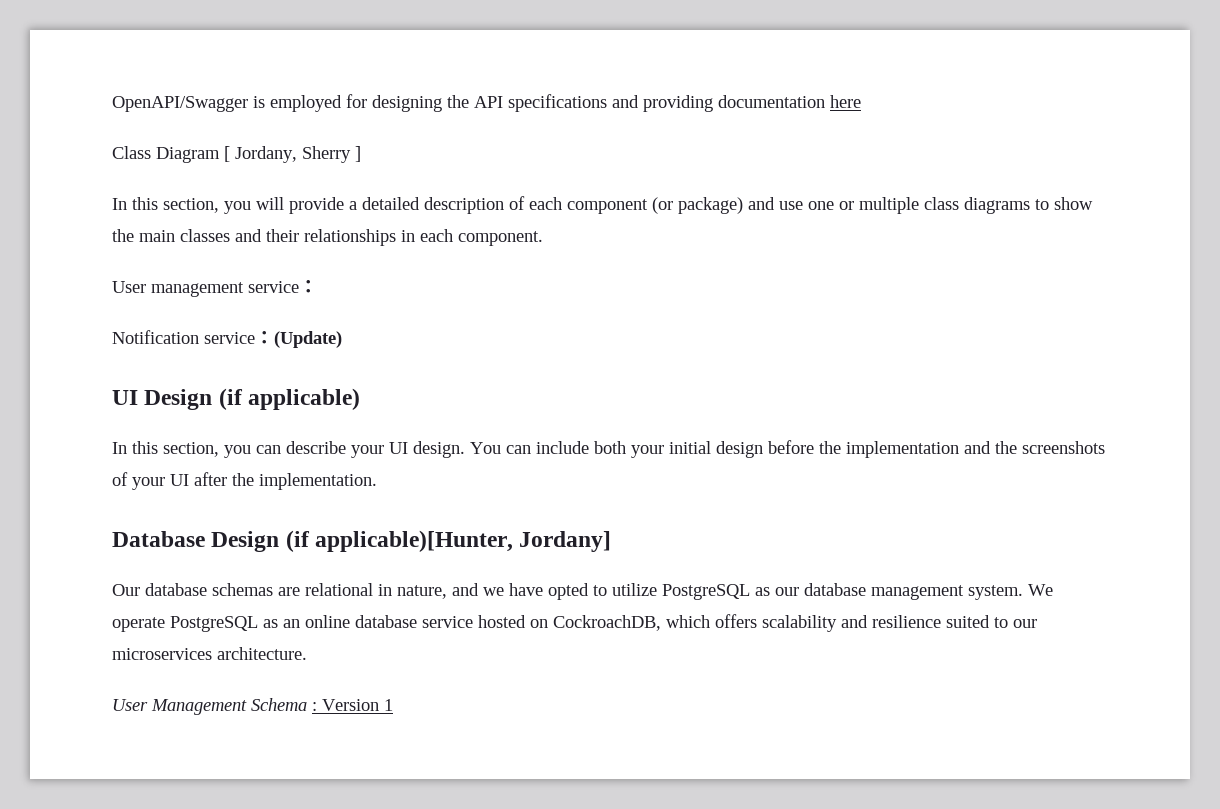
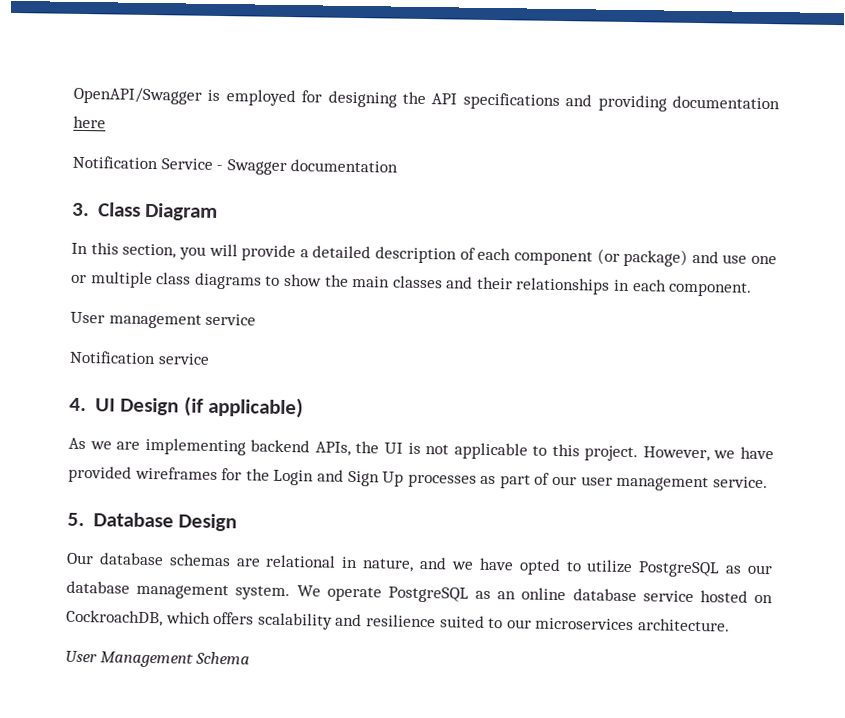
[112,146,361,163] Class Diagram [ Jordany, Sherry ] -> [72,155,399,175] [72,202,219,221] Notification Service - Swagger documentation // 3. Class Diagram
[299,280,318,293] ： -> (257, 319) none
[255,331,342,348] ：(Update) // -> [69,397,87,412] // 4.
[112,440,1105,458] [112,472,377,490] In this section, you can describe your UI design. You can include both your initial design before the implementation and the screenshots of your UI after the implementation. // -> [68,437,774,462] [68,465,768,492] [67,512,85,527] As we are implementing backend APIs, the UI is not applicable to this project. However, we have provided wireframes for the Login and Sign Up processes as part of our user management service. // 5.
[285,530,612,552] (if applicable)[Hunter, Jordany] -> (238, 522) none
[312,699,393,711] : Version 1 -> (251, 658) none

